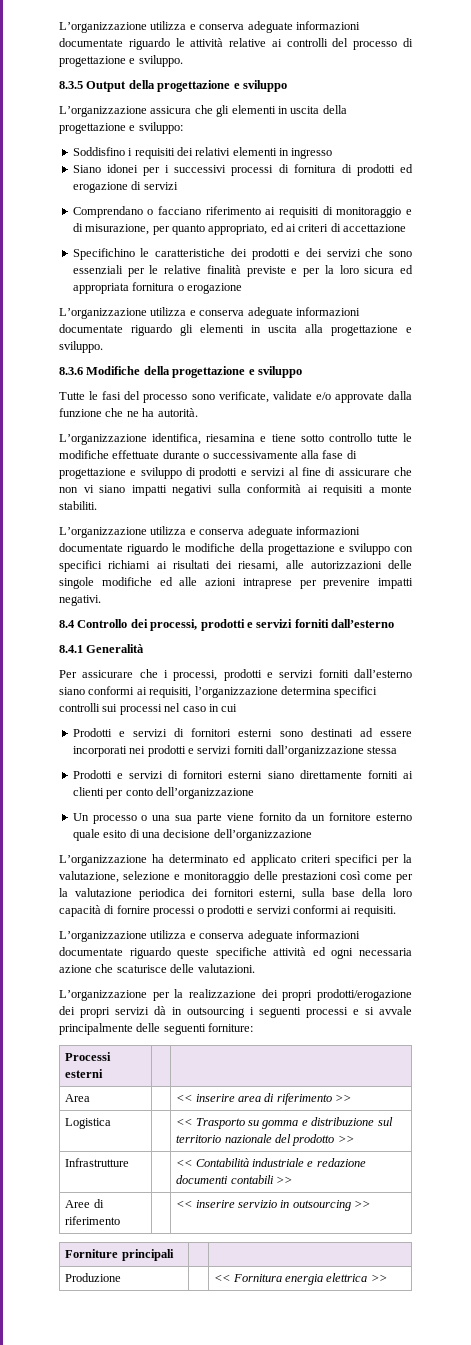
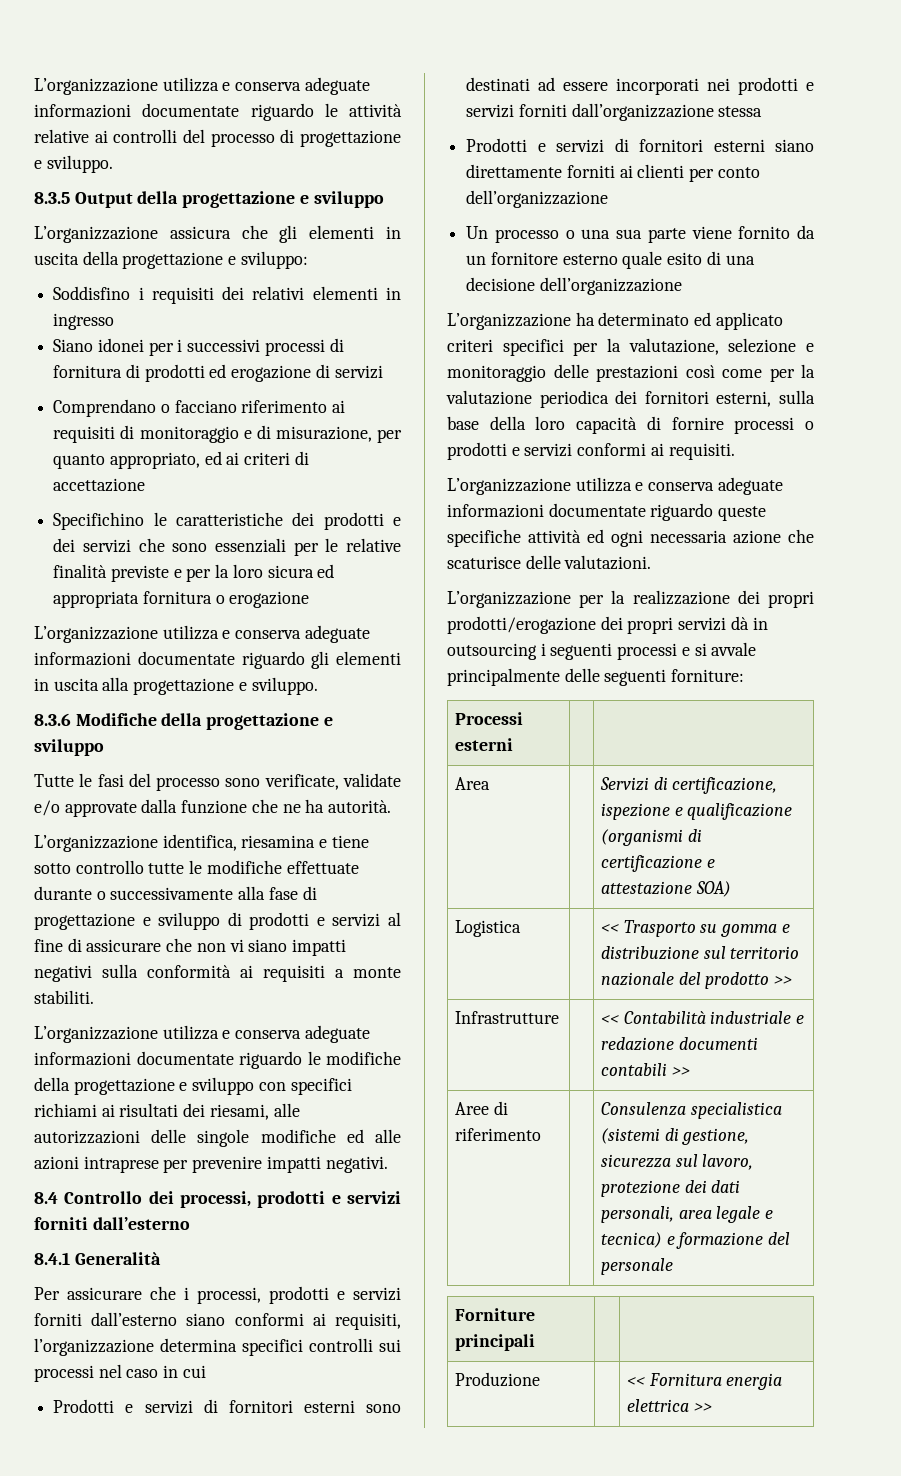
[176,1093,352,1105] << inserire area di riferimento >> -> [599,777,778,794] [600,803,793,820] [600,829,702,846] [600,855,715,872] [600,881,731,897] Servizi di certificazione, ispezione e qualificazione (organismi di certificazione e attestazione SOA)
[176,1200,371,1211] << inserire servizio in outsourcing >> -> [600,1102,782,1119] [600,1128,750,1145] [600,1154,754,1170] [600,1180,741,1197] [600,1206,774,1223] [600,1232,791,1249] [600,1258,673,1275] Consulenza specialistica (sistemi di gestione, sicurezza sul lavoro, protezione dei dati personali, area legale e tecnica) e formazione del personale

